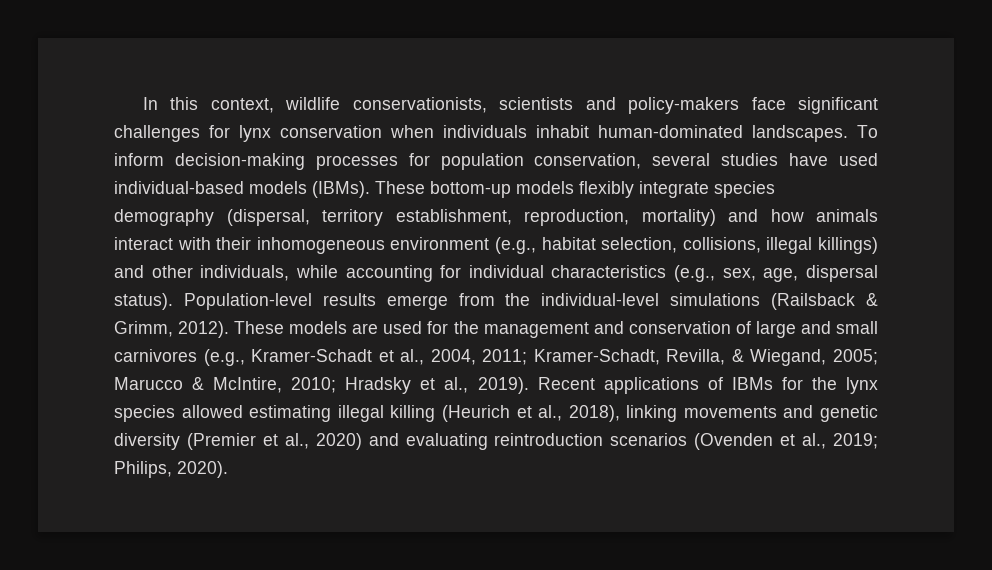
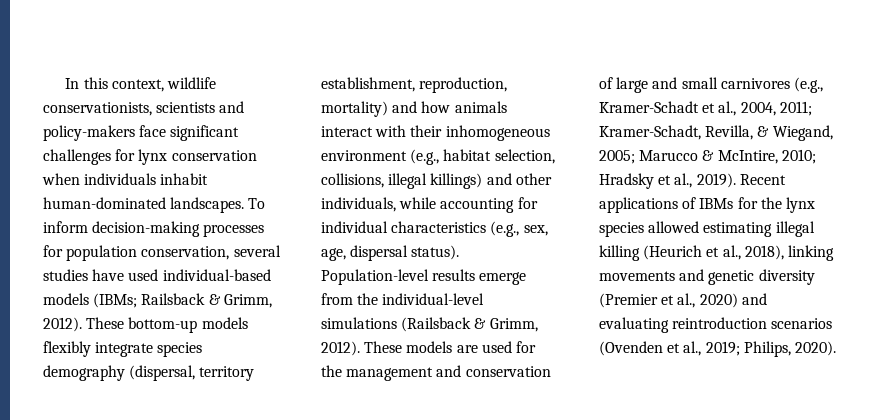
[312,181,370,198] (IBMs). -> [93,293,272,308] [43,317,82,332] (IBMs; Railsback & Grimm, 2012).

